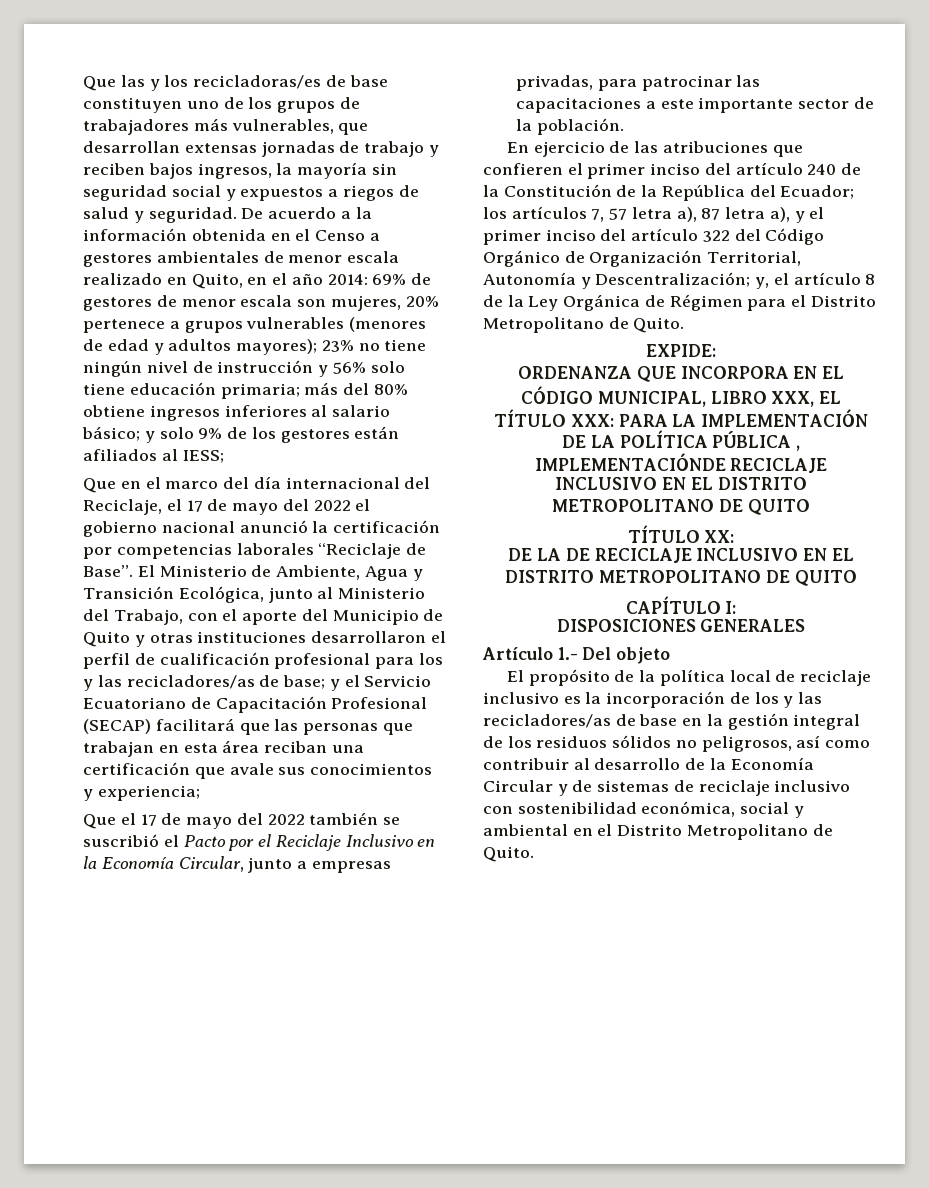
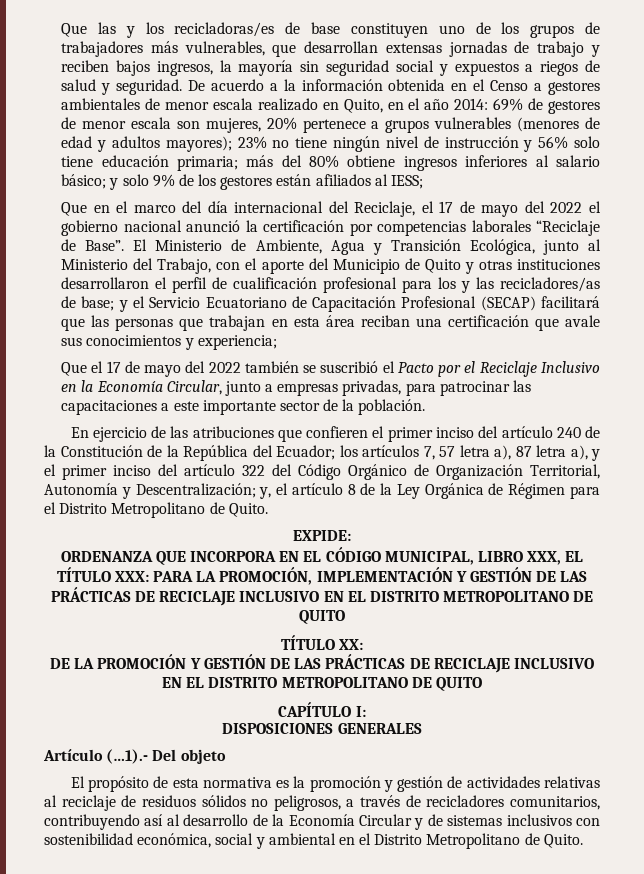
[700,409,868,427] [562,430,800,451] [534,453,726,471] IMPLEMENTACIÓN DE LA POLÍTICA PÚBLICA , IMPLEMENTACIÓNDE -> [219,567,588,585] [50,587,155,602] PROMOCIÓN, IMPLEMENTACIÓN Y GESTIÓN DE LAS PRÁCTICAS DE
(562, 554) none -> [97,654,406,669] PROMOCIÓN Y GESTIÓN DE LAS PRÁCTICAS
[557,647,578,660] 1.- -> [106,749,149,764] (…1).-
[639,669,871,686] [483,691,823,708] [483,713,861,730] [483,735,871,752] [483,758,569,770] la política local de reciclaje inclusivo es la incorporación de los y las recicladores/as de base en la gestión integral de los residuos sólidos no peligrosos, así como contribuir -> [172,776,601,792] [44,795,600,811] [44,814,164,830] esta normativa es la promoción y gestión de actividades relativas al reciclaje de residuos sólidos no peligrosos, a través de recicladores comunitarios, contribuyendo así
[673,780,851,796] de reciclaje inclusivo -> [506,814,572,826] inclusivos

